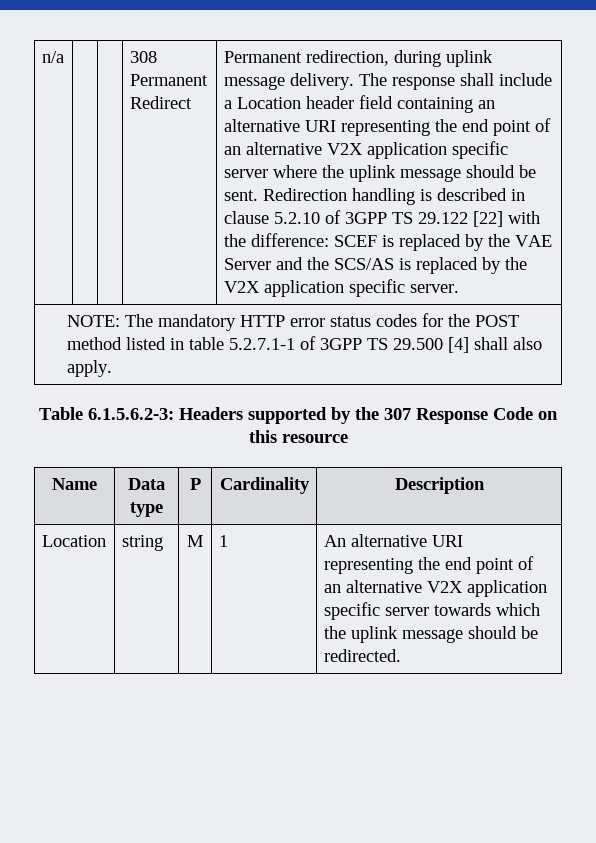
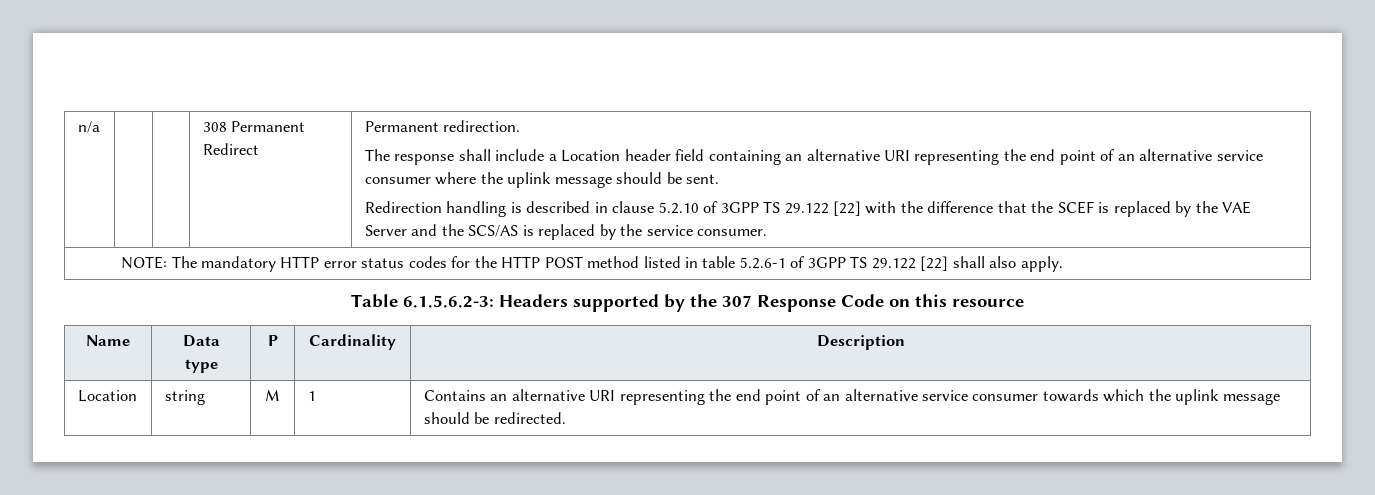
[305,50,493,67] [223,73,354,90] redirection, during uplink message delivery. -> [443,120,521,132] redirection. //
[326,141,508,159] [223,169,268,178] V2X application specific server -> [1216,150,1263,161] [364,177,431,184] service consumer
(258, 195) none -> (720, 179) //
[250,233,329,247] difference: -> [927,201,1054,213] difference that the
[223,279,459,297] V2X application specific server. -> [646,225,768,236] service consumer.
(470, 320) none -> [501,256,541,268] HTTP
[228,336,469,353] 5.2.7.1-1 of 3GPP TS 29.500 [4] -> [739,256,949,271] 5.2.6-1 of 3GPP TS 29.122 [22]
[323,534,463,547] [323,556,534,574] [323,580,547,597] [323,602,429,620] An alternative URI representing the end point of an alternative V2X application specific server -> [423,389,1039,405] Contains an alternative URI representing the end point of an alternative service consumer

